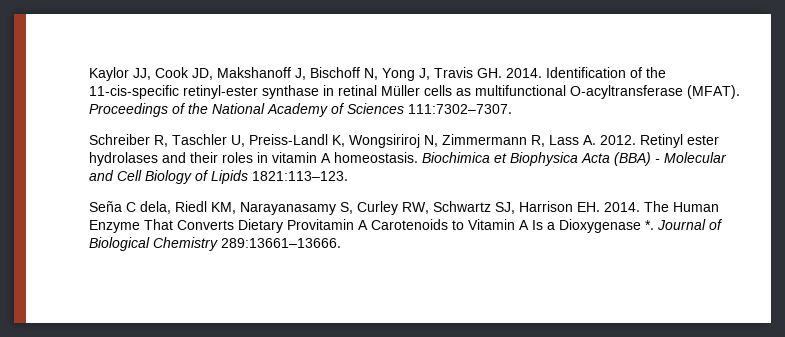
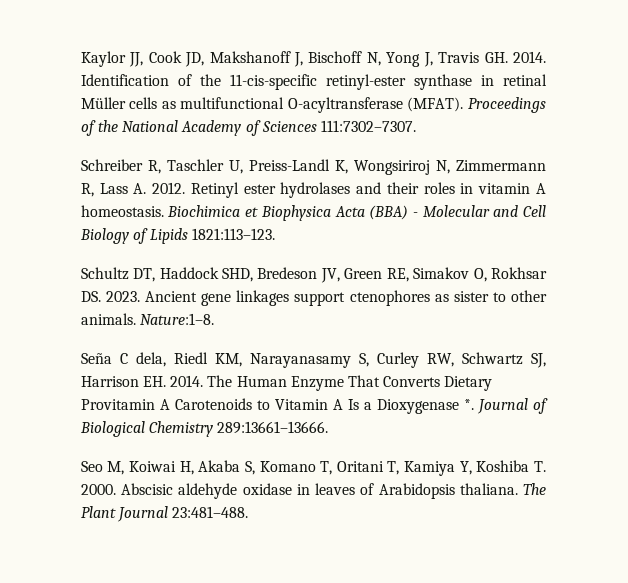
(348, 176) none -> [80,267,548,283] [80,290,547,306] [80,313,214,325] // Schultz DT, Haddock SHD, Bredeson JV, Green RE, Simakov O, Rokhsar DS. 2023. Ancient gene linkages support ctenophores as sister to other animals. Nature:1–8.
(341, 243) none -> [80,460,546,476] [80,483,547,499] [80,506,249,522] // Seo M, Koiwai H, Akaba S, Komano T, Oritani T, Kamiya Y, Koshiba T. 2000. Abscisic aldehyde oxidase in leaves of Arabidopsis thaliana. The Plant Journal 23:481–488.

